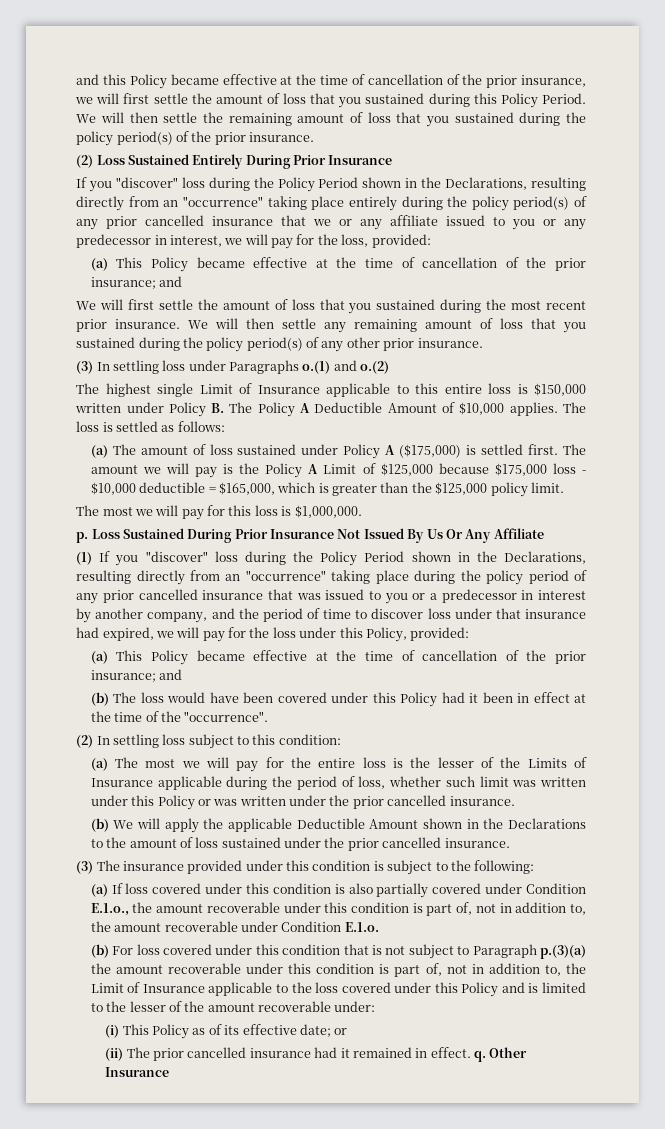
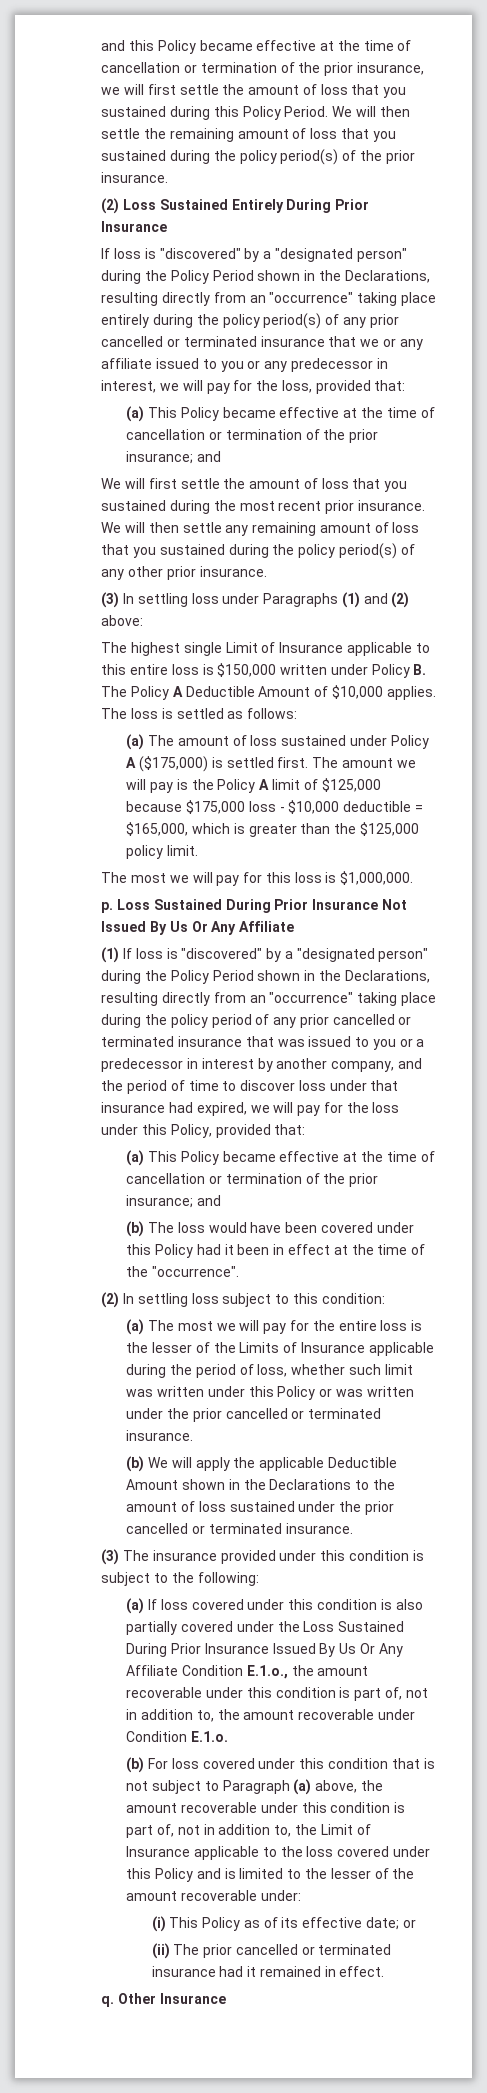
(443, 79) none -> [184,62,277,73] or termination
[89,177,205,192] you "discover" loss -> [114,248,407,262] loss is "discovered" by a "designated person"
(205, 220) none -> [167,336,257,347] or terminated
[371,234,431,248] provided: -> [315,380,406,394] provided that:
(498, 262) none -> [209,429,302,440] or termination
[302,360,390,374] o.(1) and o.(2) -> [341,592,410,608] [101,615,144,626] (1) and (2) above:
[323,464,357,474] Limit -> [272,779,301,790] limit
[115,551,238,566] you "discover" loss -> [135,948,429,962] loss is "discovered" by a "designated person"
(198, 594) none -> [398,1016,412,1025] [101,1036,175,1047] or terminated
[410,627,470,641] provided: -> [215,1124,306,1138] provided that:
(498, 655) none -> [209,1173,302,1184] or termination
(447, 800) none -> [291,1408,382,1419] or terminated
(442, 842) none -> [192,1523,282,1534] or terminated
(523, 888) none -> [277,1621,405,1632] [126,1643,403,1657] [126,1665,179,1676] the Loss Sustained During Prior Insurance Issued By Us Or Any Affiliate
[540,945,587,959] p.(3)(a) -> [293,1779,358,1795] (a) above,
(247, 1052) none -> [301,1944,392,1955] or terminated
(471, 1052) none -> (385, 1971) //

